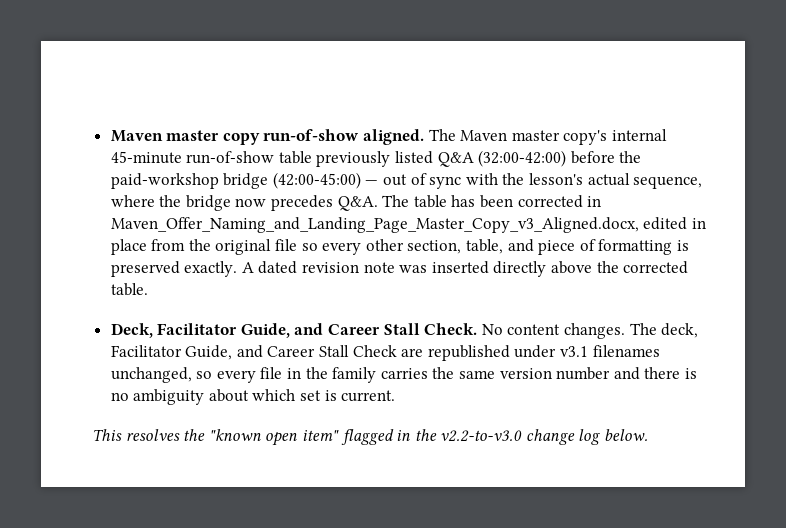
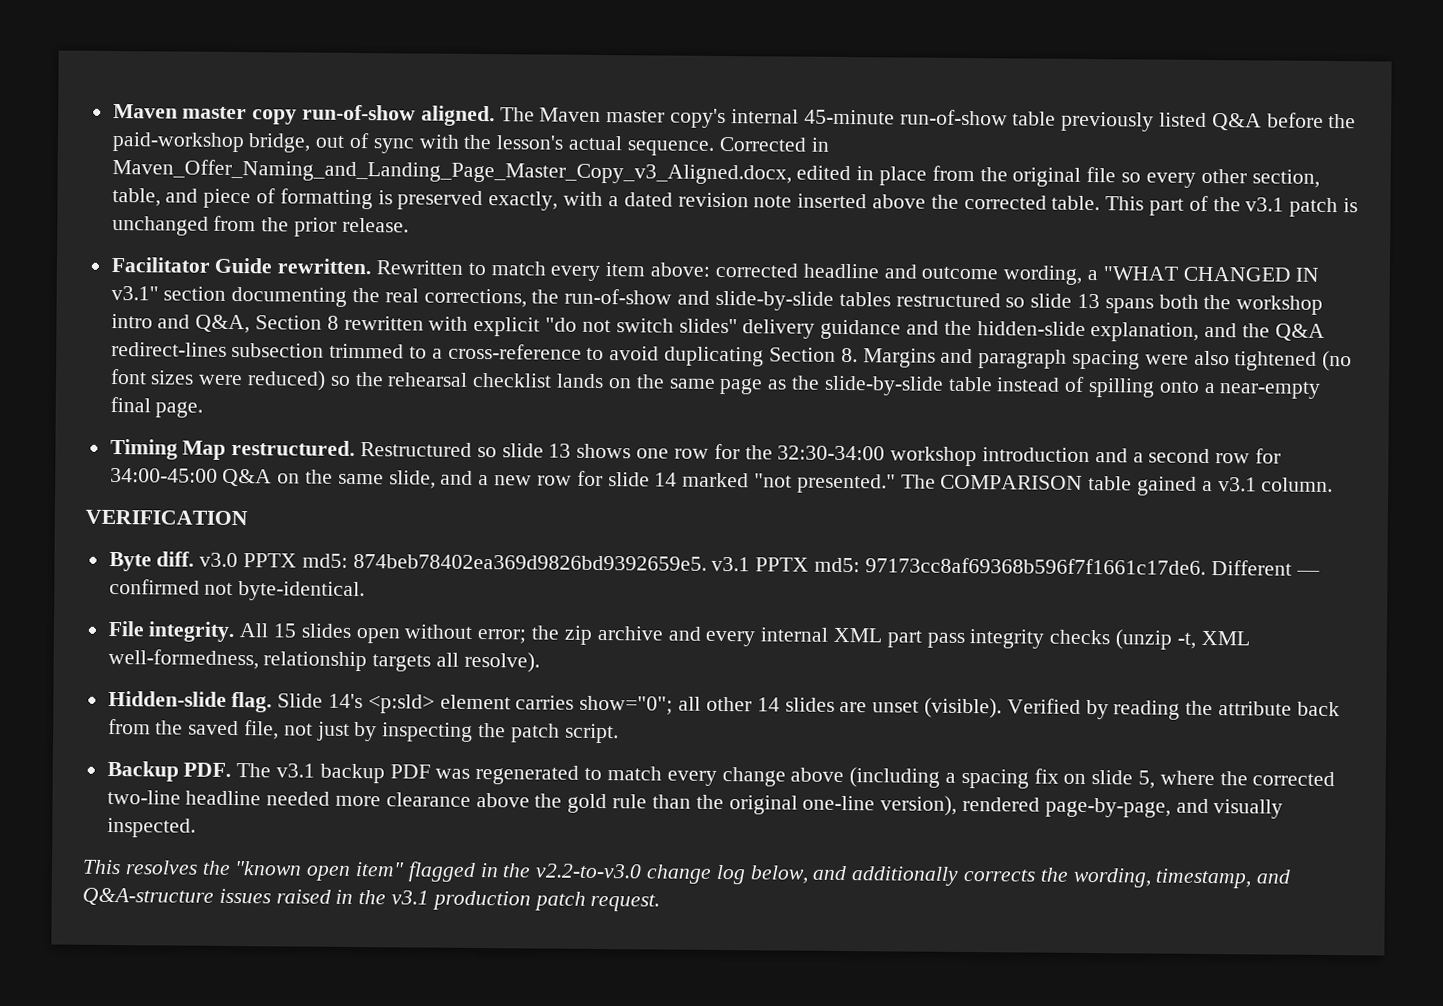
[478,150,567,167] (32:00-42:00) -> (1262, 122) none
[223,172,379,189] bridge (42:00-45:00) — -> [248,133,312,153] bridge,
[633,176,703,189] [110,195,583,211] sequence, where the bridge now precedes Q&A. The table has been corrected -> [626,136,806,156] sequence. Corrected
[184,261,689,277] [110,283,148,296] [110,323,699,339] [110,345,660,361] [110,367,697,383] [110,389,396,405] exactly. A dated revision note was inserted directly above the corrected table. // Deck, Facilitator Guide, and Career Stall Check. No content changes. The deck, Facilitator Guide, and Career Stall Check are republished under v3.1 filenames unchanged, so every file in the family carries the same version number and there is no ambiguity about which set is current. -> [488,191,1358,218] [111,215,409,237] [110,256,1320,285] [110,285,1324,315] [110,313,1325,342] [110,341,1353,372] [109,368,1322,399] [109,396,204,418] [109,438,1281,467] [109,467,1334,496] [85,509,248,526] [108,551,1320,576] [108,578,366,602] [107,620,1250,650] [107,648,540,673] [107,690,1340,720] [107,718,619,744] [106,760,1336,789] [106,789,1284,819] [106,817,196,838] exactly, with a dated revision note inserted above the corrected table. This part of the v3.1 patch is unchanged from the prior release. // Facilitator Guide rewritten. Rewritten to match every item above: corrected headline and outcome wording, a "WHAT CHANGED IN v3.1" section documenting the real corrections, the run-of-show and slide-by-slide tables restructured so slide 13 spans both the workshop intro and Q&A, Section 8 rewritten with explicit "do not switch slides" delivery guidance and the hidden-slide explanation, and the Q&A redirect-lines subsection trimmed to a cross-reference to avoid duplicating Section 8. Margins and paragraph spacing were also tightened (no font sizes were reduced) so the rehearsal checklist lands on the same page as the slide-by-slide table instead of spilling onto a near-empty final page. // Timing Map restructured. Restructured so slide 13 shows one row for the 32:30-34:00 workshop introduction and a second row for 34:00-45:00 Q&A on the same slide, and a new row for slide 14 marked "not presented." The COMPARISON table gained a v3.1 column. // VERIFICATION // Byte diff. v3.0 PPTX md5: 874beb78402ea369d9826bd9392659e5. v3.1 PPTX md5: 97173cc8af69368b596f7f1661c17de6. Different — confirmed not byte-identical. // File integrity. All 15 slides open without error; the zip archive and every internal XML part pass integrity checks (unzip -t, XML well-formedness, relationship targets all resolve). // Hidden-slide flag. Slide 14's <p:sld> element carries show="0"; all other 14 slides are unset (visible). Verified by reading the attribute back from the saved file, not just by inspecting the patch script. // Backup PDF. The v3.1 backup PDF was regenerated to match every change above (including a spacing fix on slide 5, where the corrected two-line headline needed more clearance above the gold rule than the original one-line version), rendered page-by-page, and visually inspected.
[604,429,649,441] below. -> [749,865,1292,889] [82,887,661,912] below, and additionally corrects the wording, timestamp, and Q&A-structure issues raised in the v3.1 production patch request.

